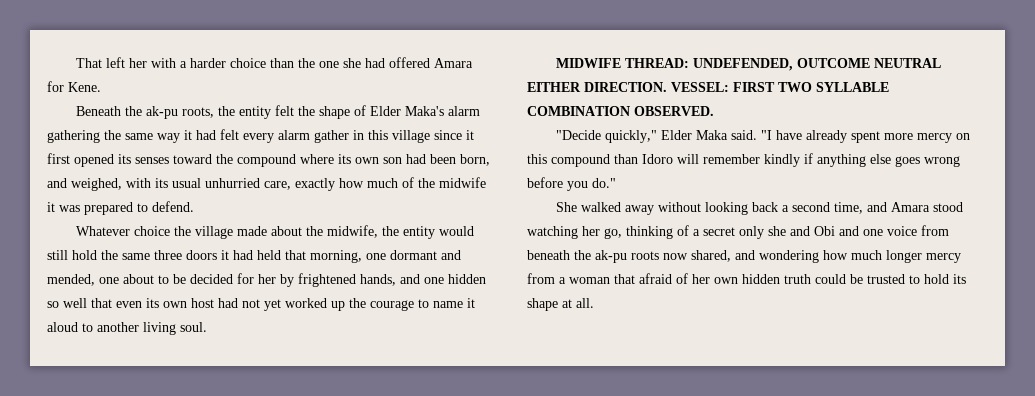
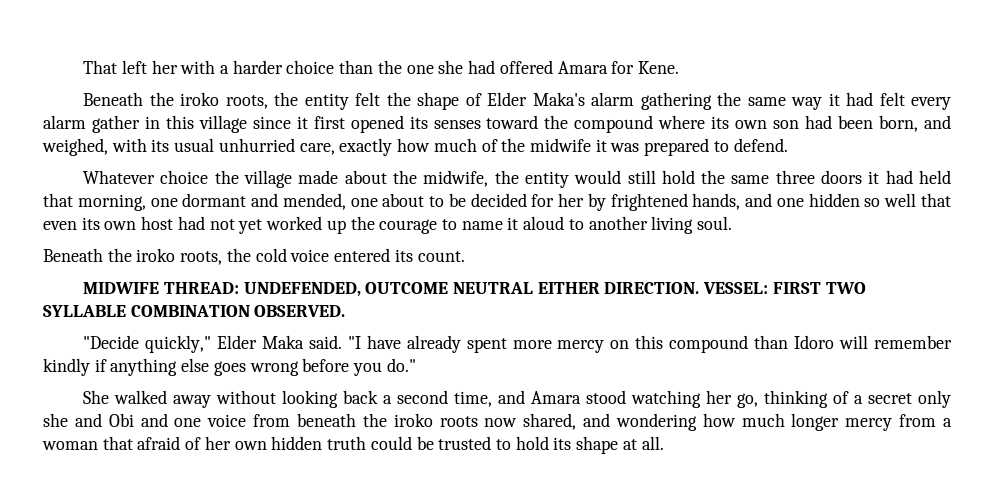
[146,106,179,119] ak-pu -> [180,92,220,106] iroko
(207, 327) none -> [43,248,465,265] // Beneath the iroko roots, the cold voice entered its count.
[595,250,627,263] ak-pu -> [393,413,433,427] iroko

